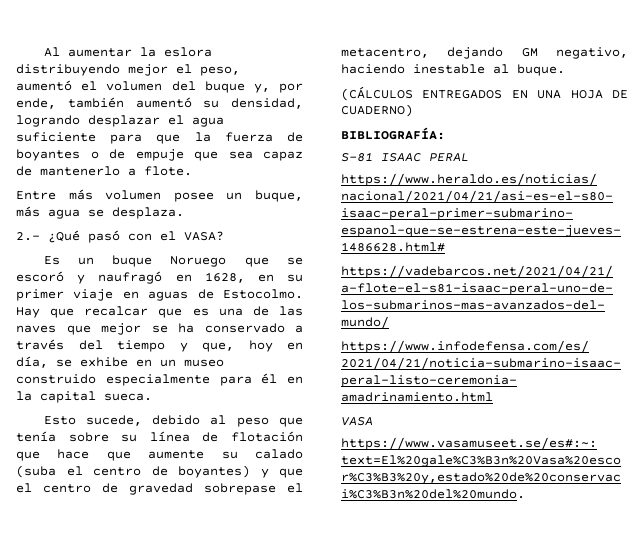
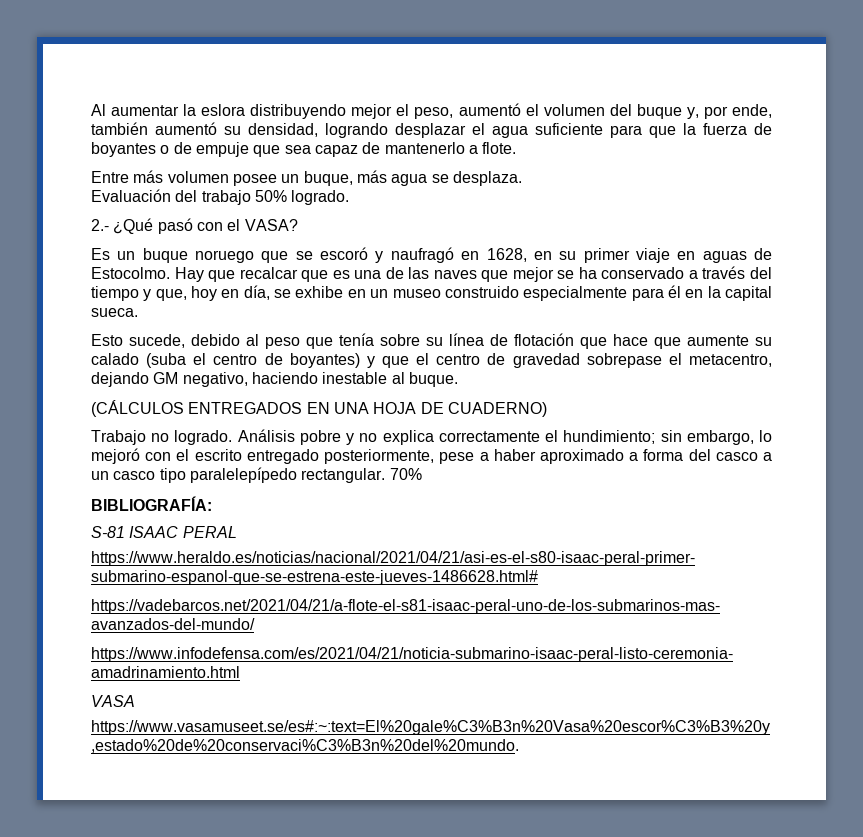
(184, 213) none -> [91,189,350,205] // Evaluación del trabajo 50% logrado.
[170,256,227,267] Noruego -> [195,250,255,263] noruego
(413, 110) none -> [91,429,773,445] [91,448,772,464] [91,467,422,483] // Trabajo no logrado. Análisis pobre y no explica correctamente el hundimiento; sin embargo, lo mejoró con el escrito entregado posteriormente, pese a haber aproximado a forma del casco a un casco tipo paralelepípedo rectangular. 70%

